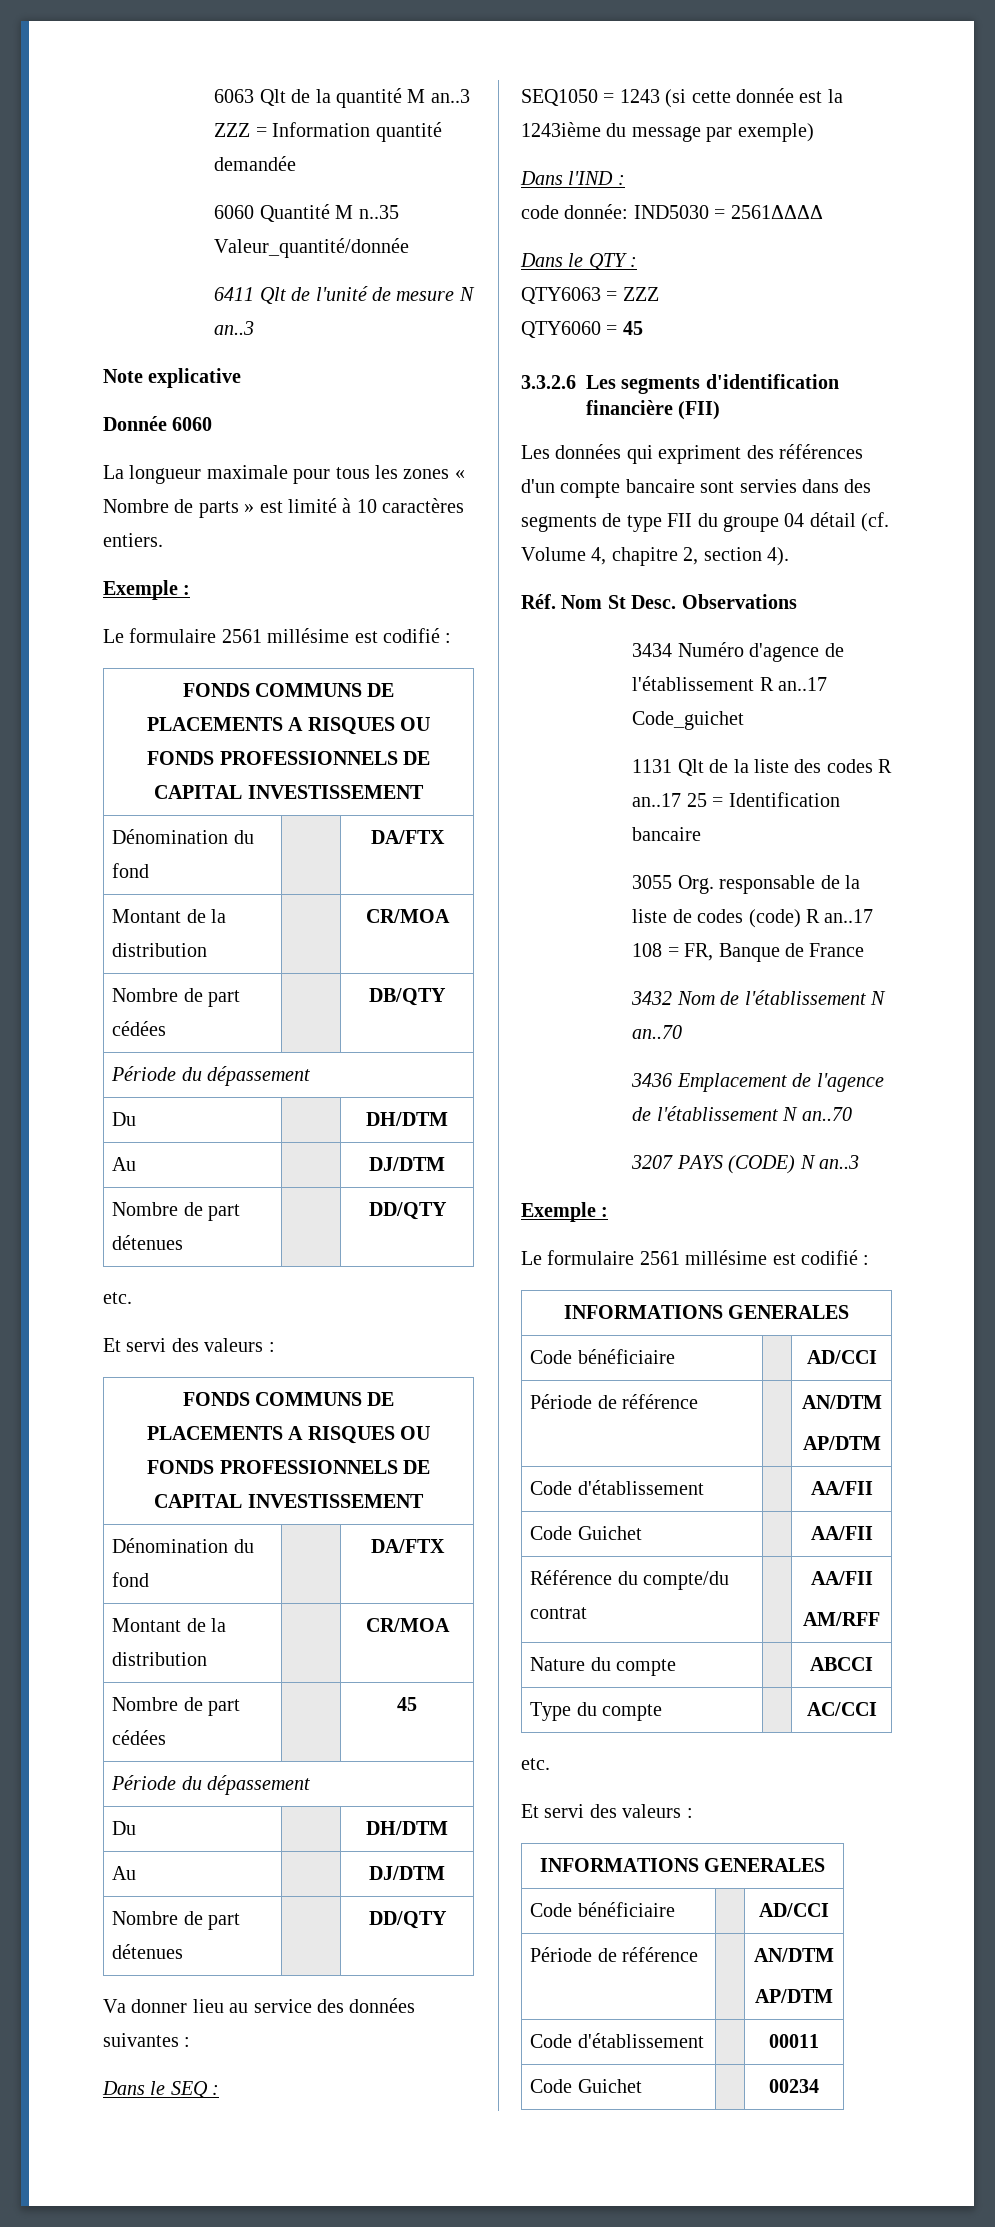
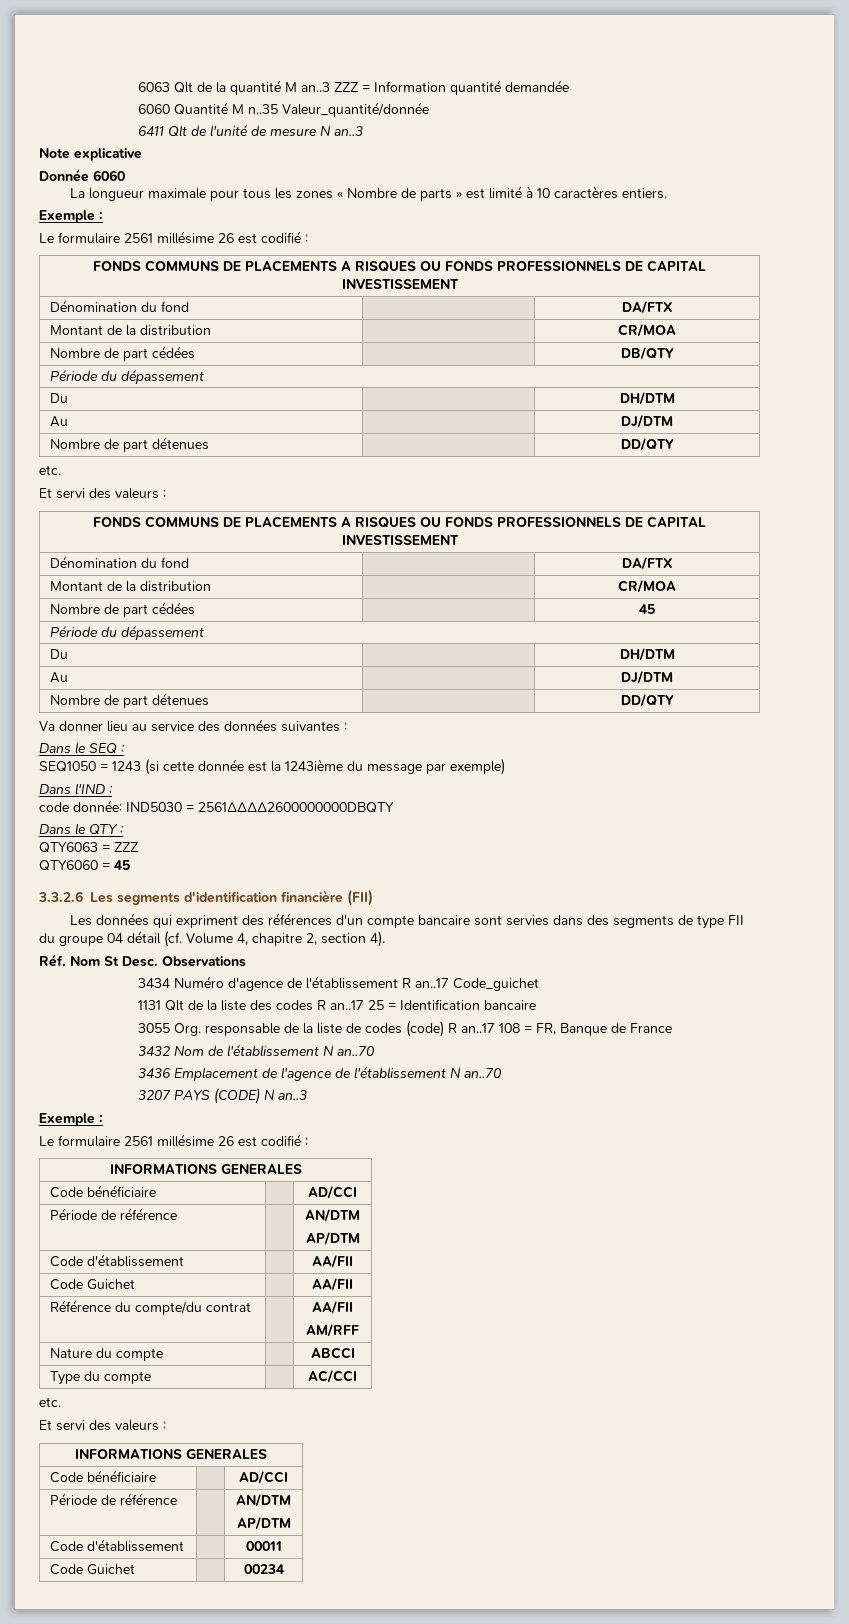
(350, 635) none -> [218,233,234,243] 26
[730,205,823,219] 2561ΔΔΔΔ -> [198,802,394,813] 2561ΔΔΔΔ2600000000DBQTY
(768, 1257) none -> [218,1136,234,1146] 26

